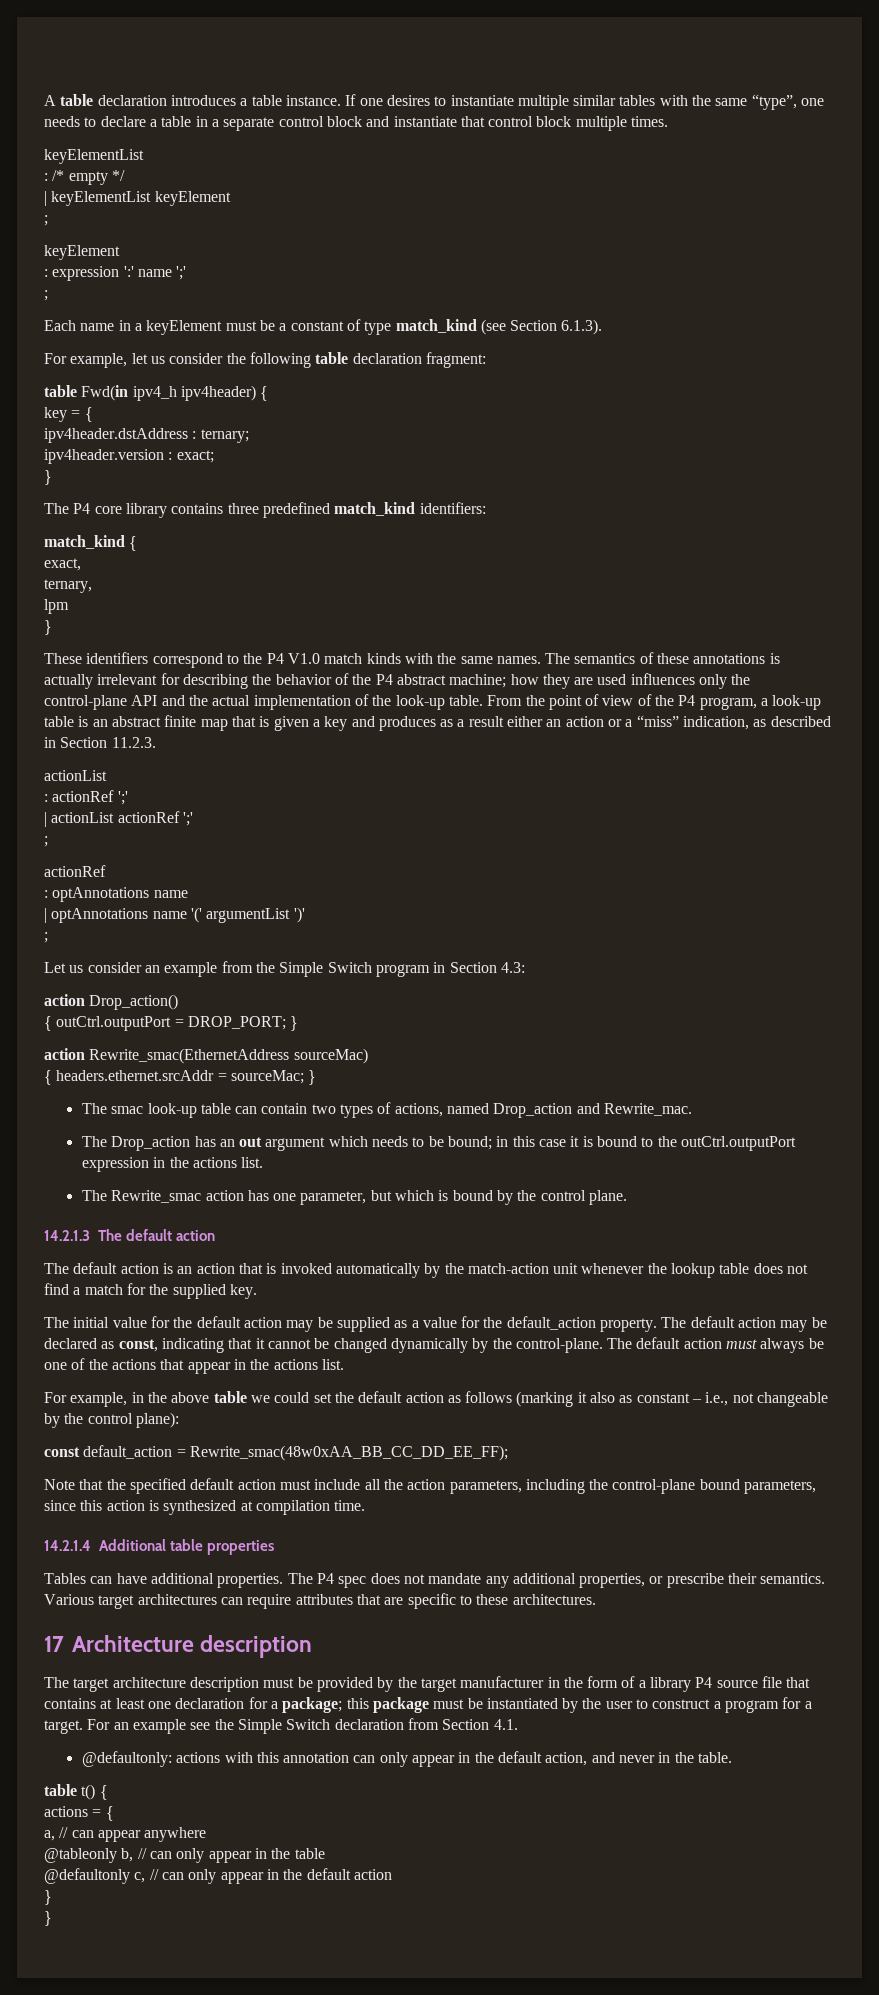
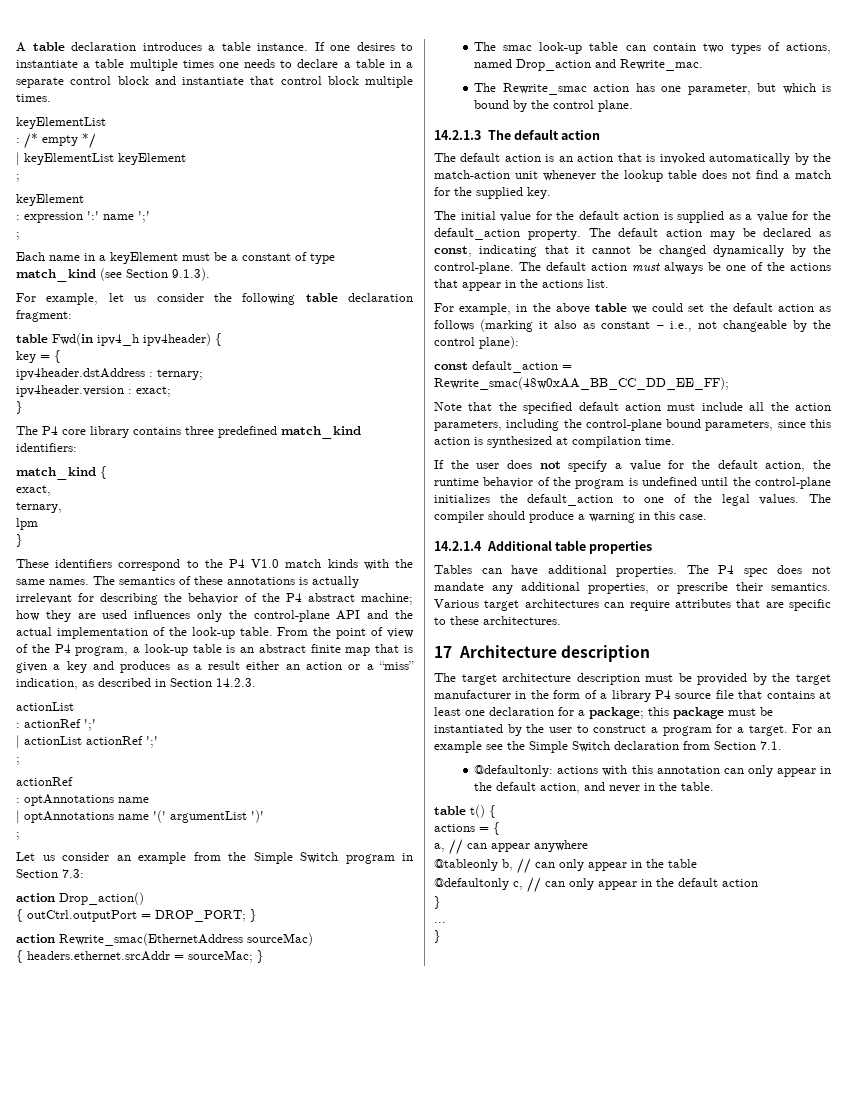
[517,94,797,110] multiple similar tables with the same “type”, -> [83,59,214,71] a table multiple times
[561,319,603,335] 6.1.3). -> [172,268,210,281] 9.1.3).
[111,737,156,748] 11.2.3. -> [216,678,256,687] 14.2.3.
[500,962,525,973] 4.3: -> [62,869,84,878] 7.3:
[81,1136,796,1151] [81,1157,264,1172] // The Drop_action has an out argument which needs to be bound; in this case it is bound to the outCtrl.outputPort expression in the actions list. -> (704, 65) none
[286,1317,333,1332] may be -> [663,212,673,220] is
(366, 1505) none -> [434,460,831,472] [434,477,831,489] [434,494,831,506] [434,511,707,523] // If the user does not specify a value for the default action, the runtime behavior of the program is undefined until the control-plane initializes the default_action to one of the legal values. The compiler should produce a warning in this case.
[493,1719,518,1730] 4.1. -> [760,741,782,750] 7.1.
(52, 1897) none -> [434,922,446,923] // ...

